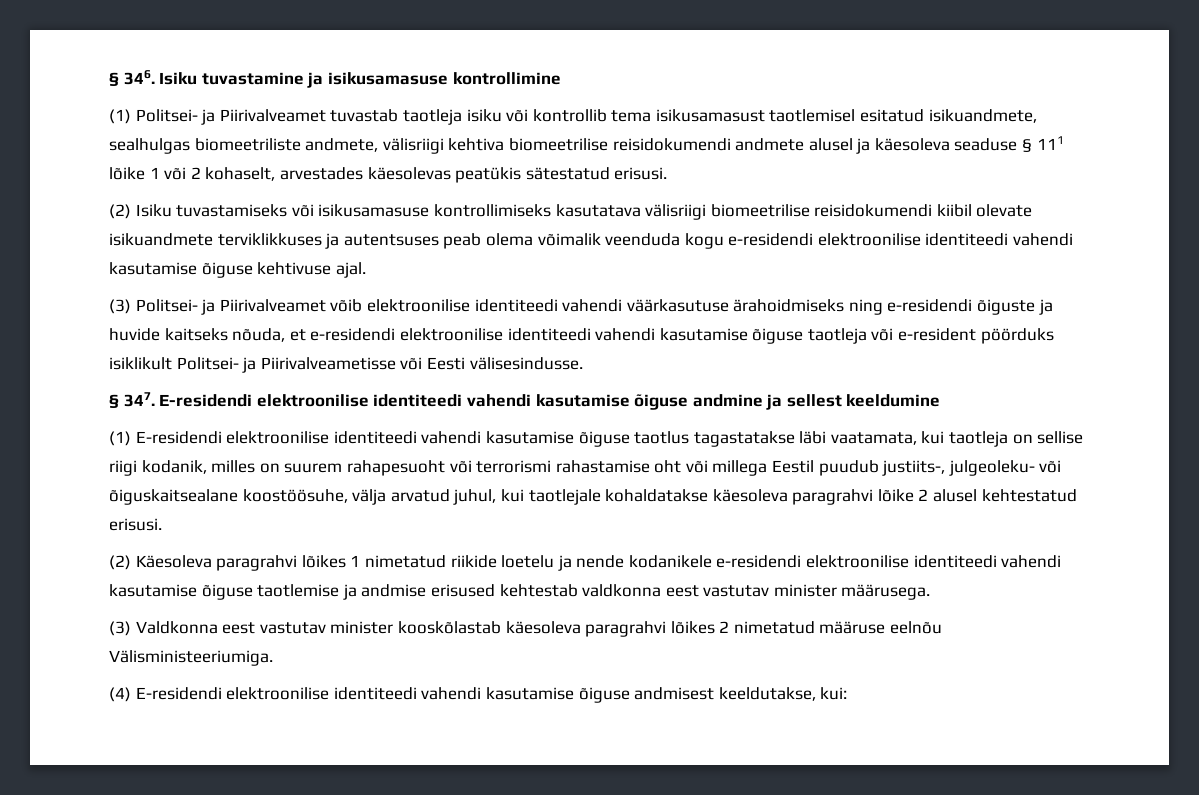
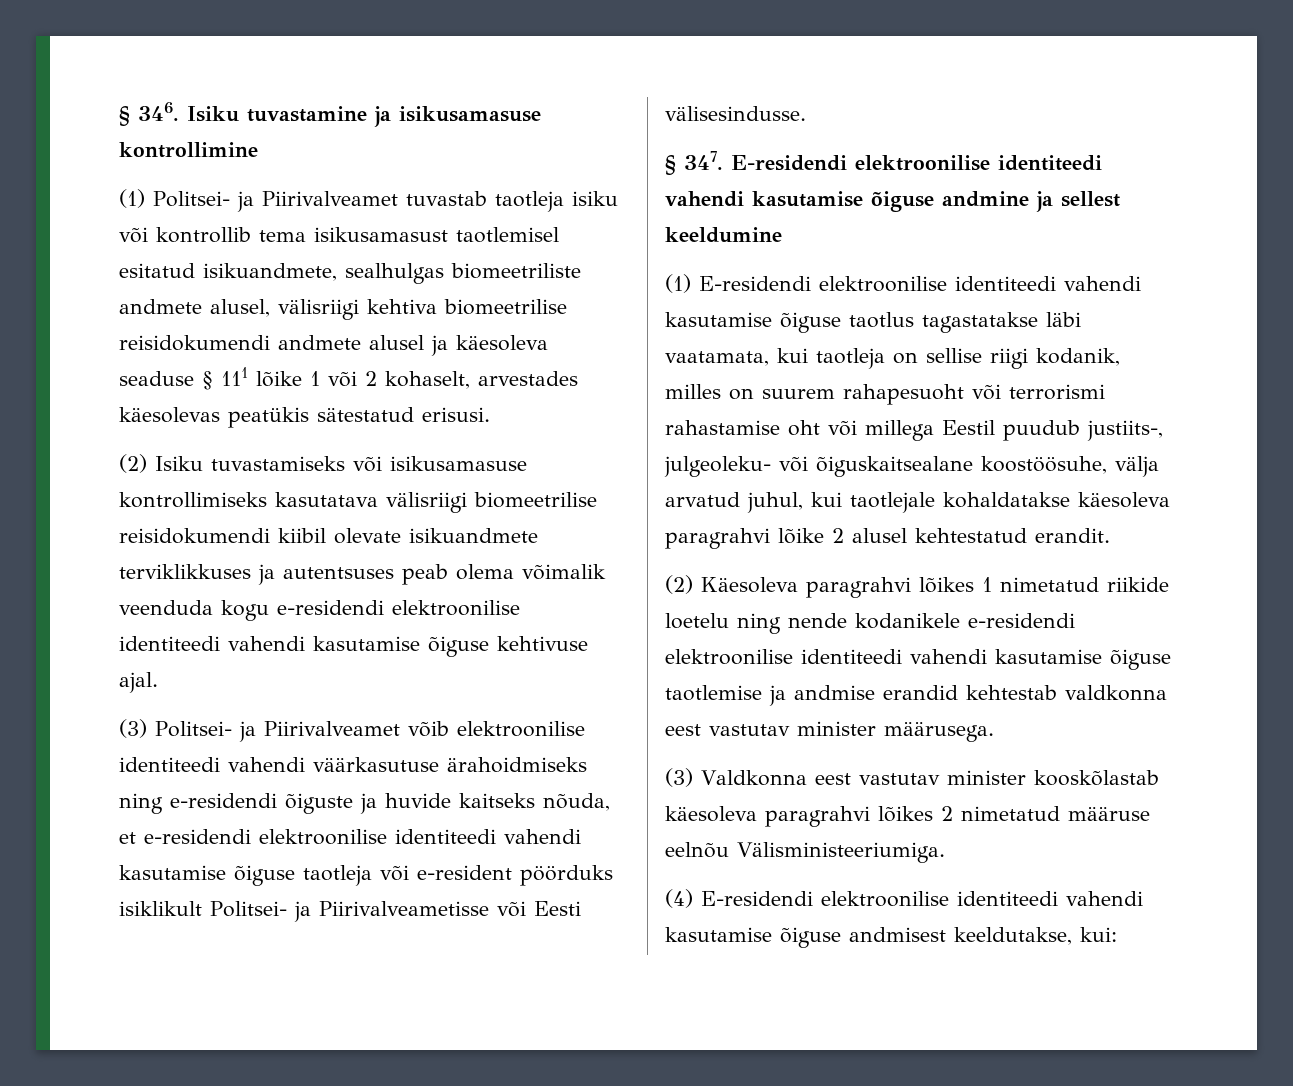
[305,138,379,152] andmete, -> [119,299,270,317] andmete alusel,
[109,518,162,531] erisusi. -> [1035,528,1110,543] erandit.
[557,555,572,571] ja -> [737,613,781,634] ning
[430,584,495,597] erisused -> [883,685,958,700] erandid

